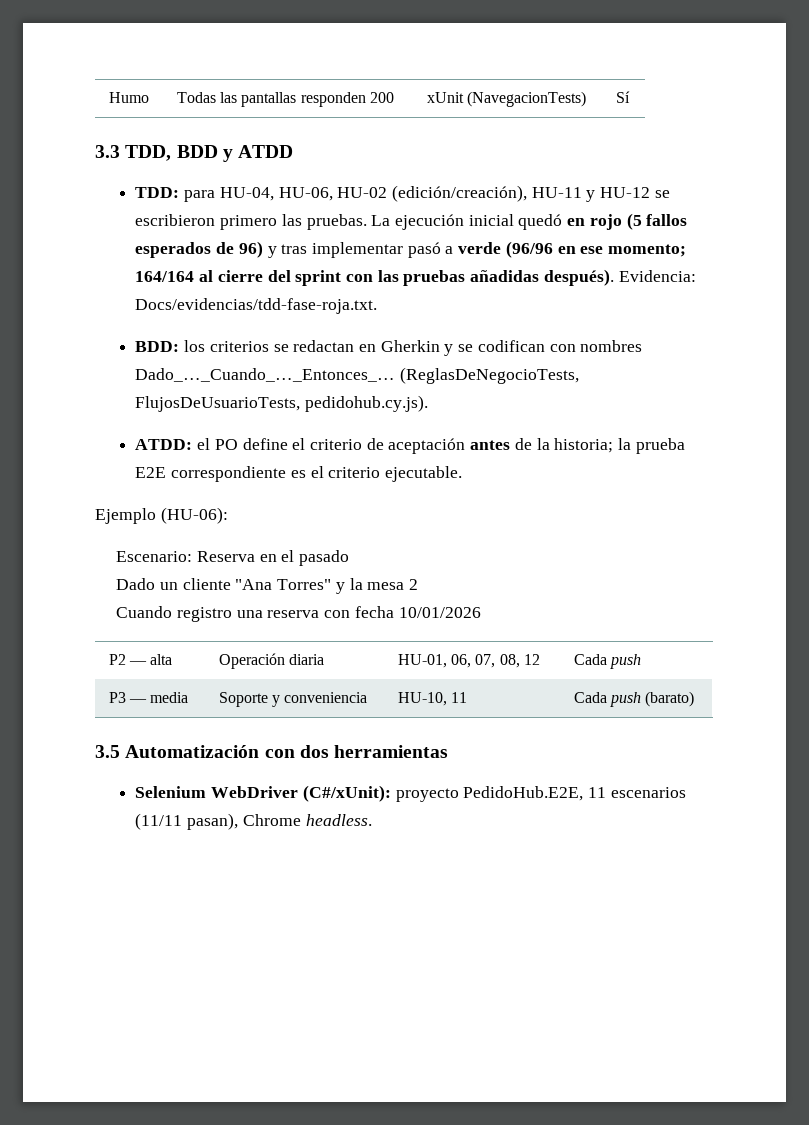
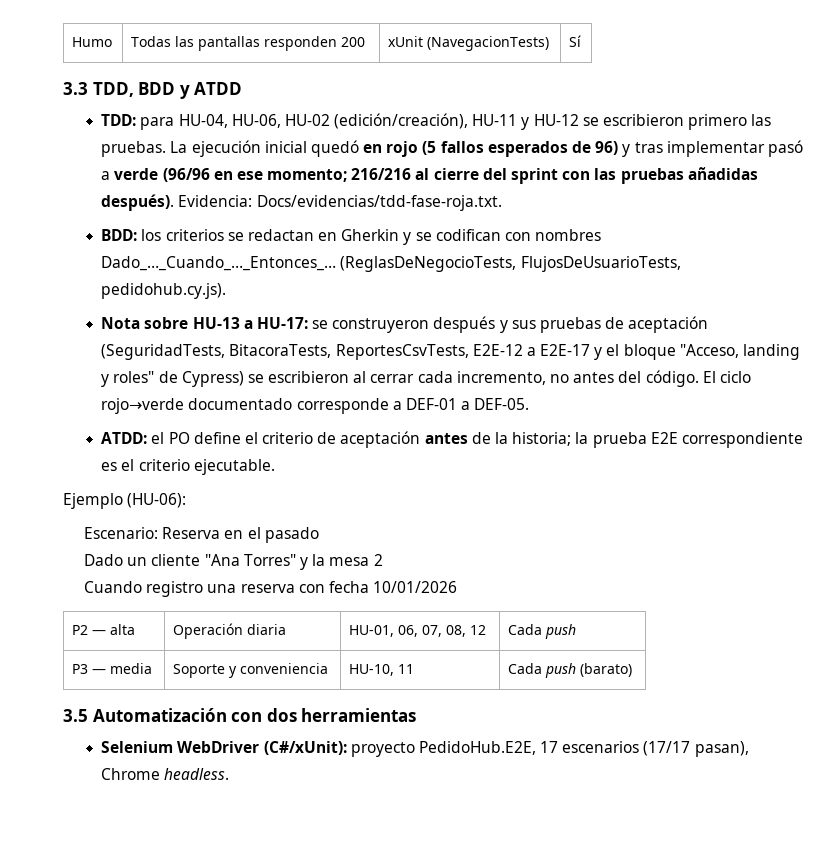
[135,271,195,282] 164/164 -> [351,168,412,180] 216/216
(429, 403) none -> [101,316,709,333] [101,344,800,360] [101,370,751,387] [101,398,530,414] // Nota sobre HU-13 a HU-17: se construyeron después y sus pruebas de aceptación (SeguridadTests, BitacoraTests, ReportesCsvTests, E2E-12 a E2E-17 y el bloque "Acceso, landing y roles" de Cypress) se escribieron al cerrar cada incremento, no antes del código. El ciclo rojo→verde documentado corresponde a DEF-01 a DEF-05.
[588,787,686,798] [135,813,183,830] 11 escenarios (11/11 -> [540,741,691,756] 17 escenarios (17/17

